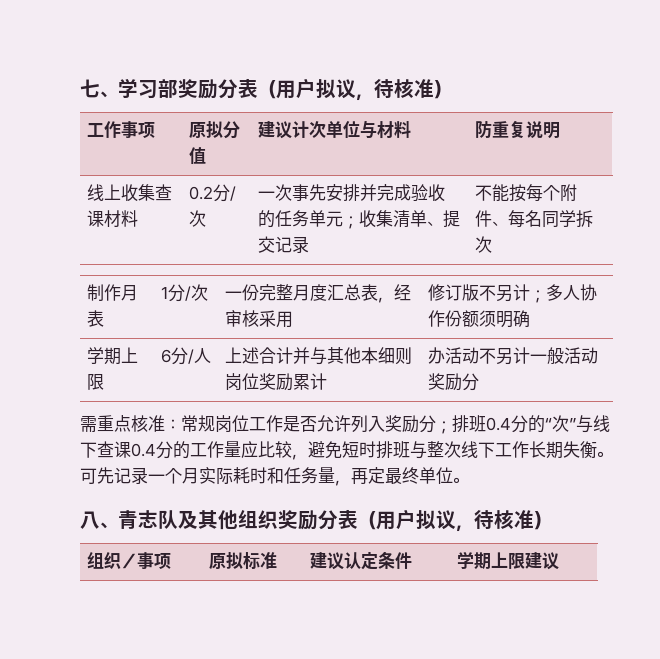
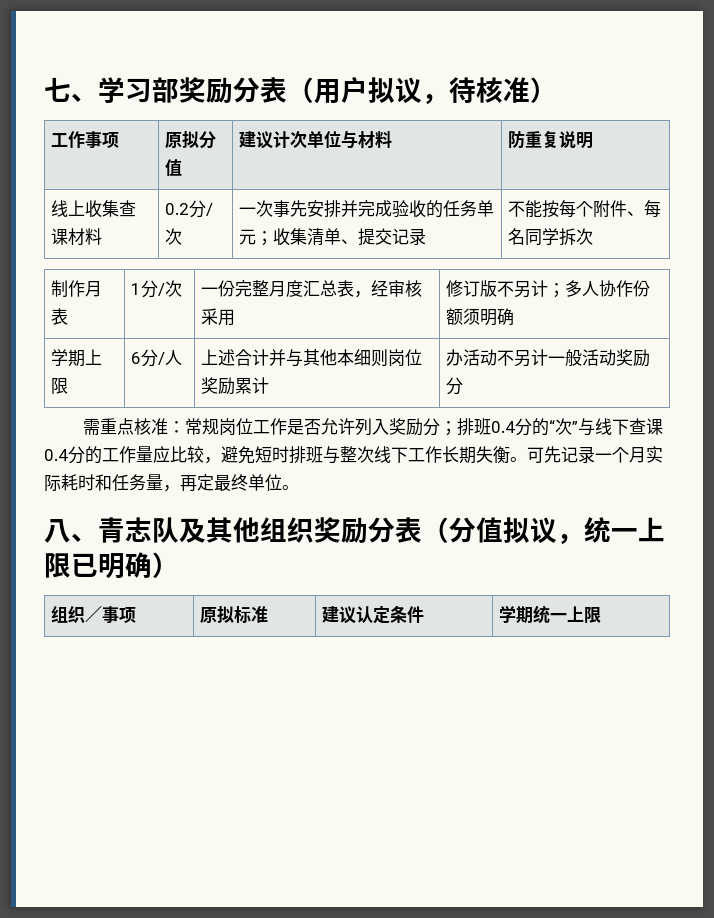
[376,509,534,532] 用户拟议，待核准 -> [449,517,665,544] [44,552,152,579] 分值拟议，统一上限已明确
[491,552,560,570] 上限建议 -> [533,605,602,624] 统一上限

